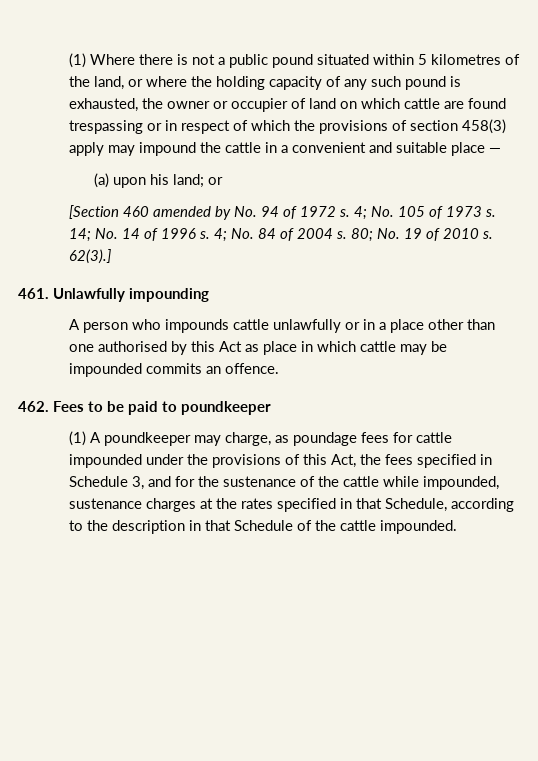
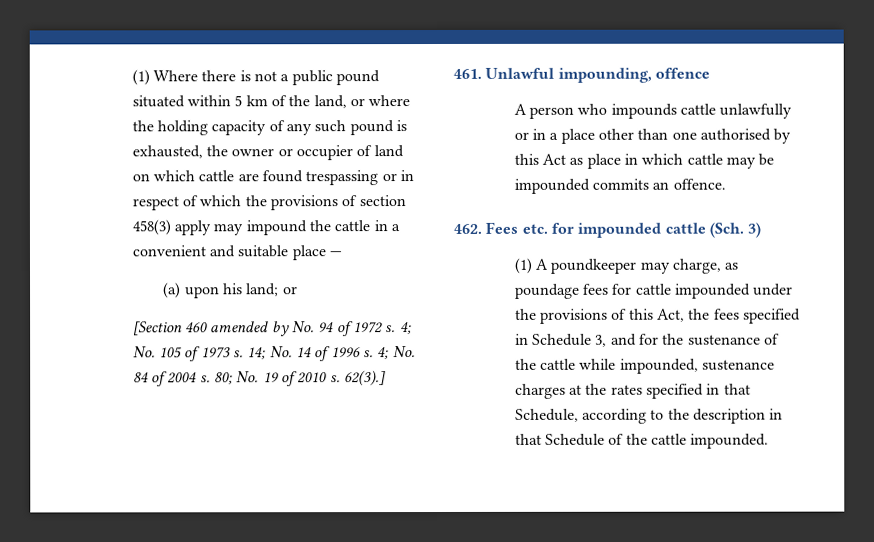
[430,54,501,65] kilometres -> [245,95,268,107] km
[53,288,209,302] Unlawfully impounding -> [485,67,710,83] Unlawful impounding, offence
[88,401,271,415] to be paid to poundkeeper -> [521,222,762,238] etc. for impounded cattle (Sch. 3)

